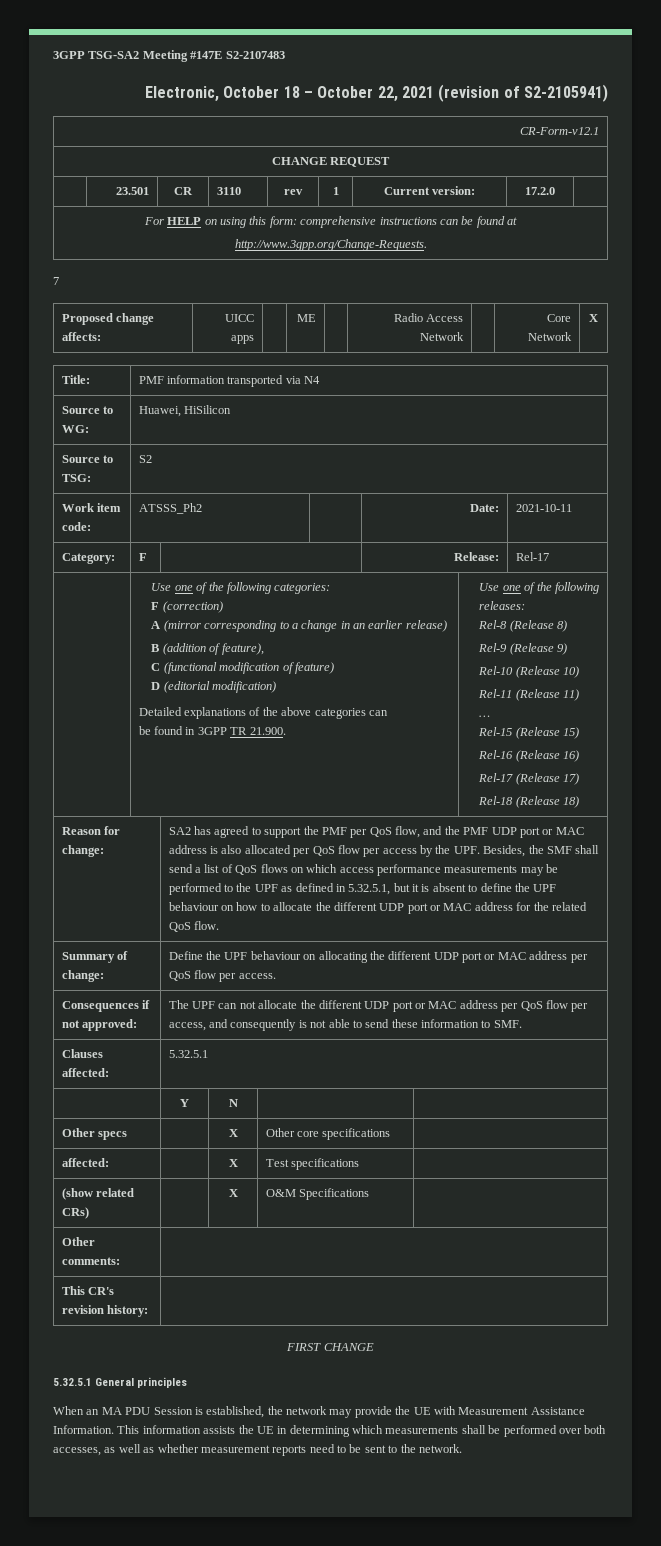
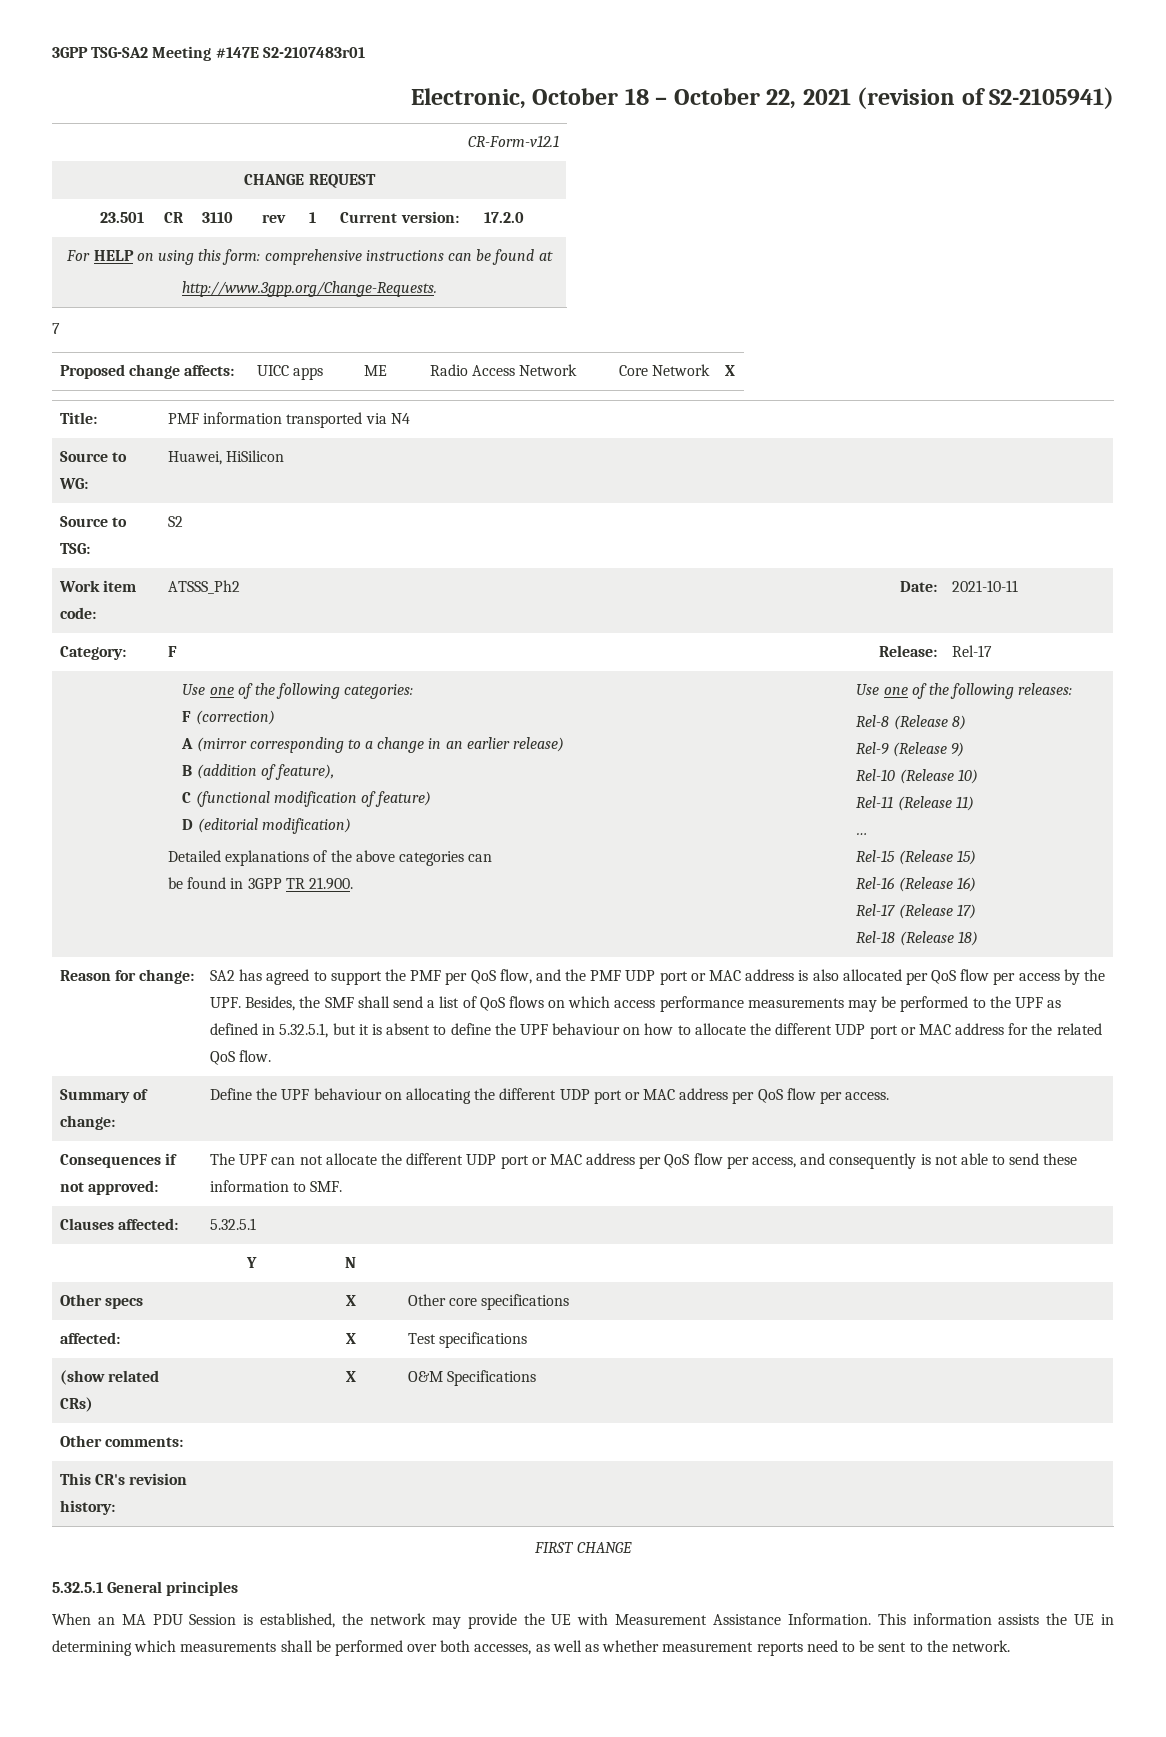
[225,51,285,59] S2-2107483 -> [262,47,365,58] S2-2107483r01

